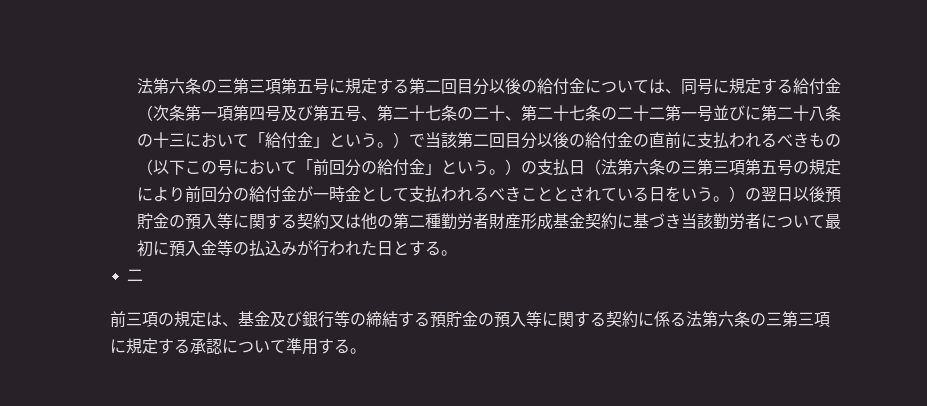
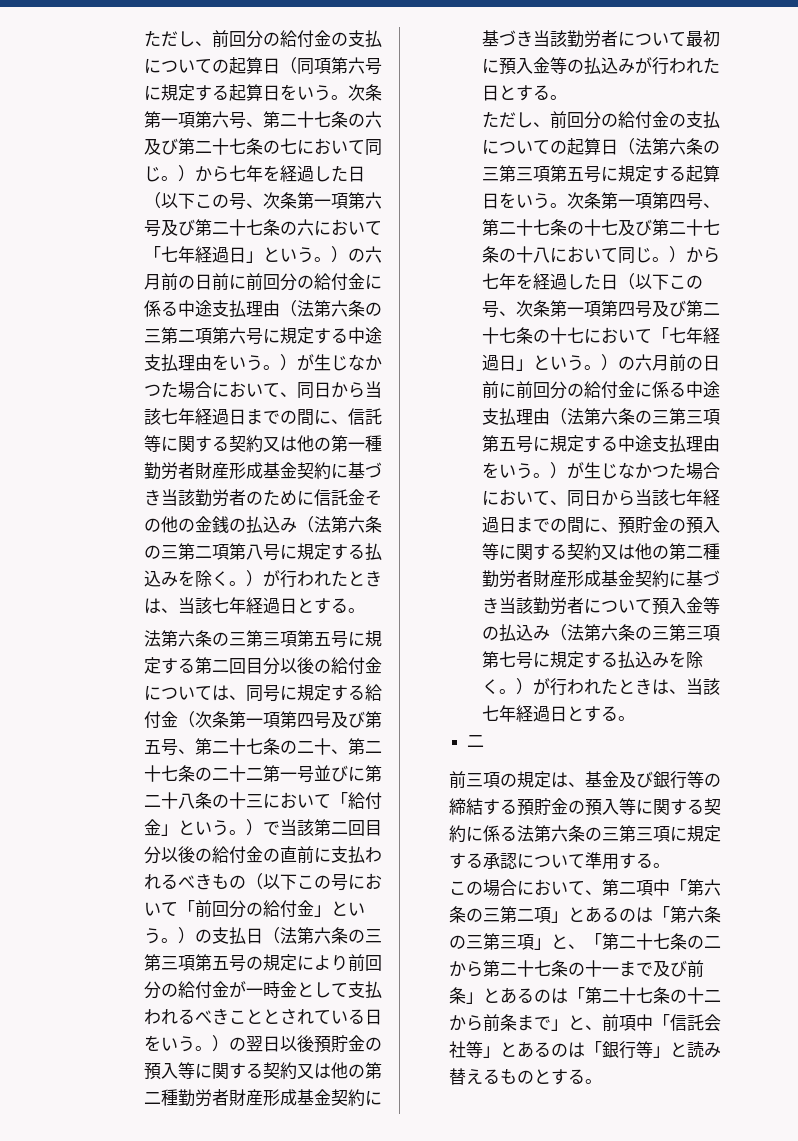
(136, 86) none -> [144,30,383,48] [144,57,383,75] [144,84,383,101] [144,111,383,129] [144,138,383,156] [144,165,366,182] [144,192,383,210] [144,219,383,237] [144,246,383,263] [144,273,383,291] [144,300,383,317] [144,327,383,345] [144,354,383,371] [144,381,383,399] [144,408,383,426] [144,435,383,453] [144,462,383,480] [144,489,383,507] [144,516,383,533] [144,543,383,561] [144,570,383,588] [144,597,366,614] ただし、前回分の給付金の支払についての起算日（同項第六号に規定する起算日をいう。次条第一項第六号、第二十七条の六及び第二十七条の七において同じ。）から七年を経過した日（以下この号、次条第一項第六号及び第二十七条の六において「七年経過日」という。）の六月前の日前に前回分の給付金に係る中途支払理由（法第六条の三第二項第六号に規定する中途支払理由をいう。）が生じなかつた場合において、同日から当該七年経過日までの間に、信託等に関する契約又は他の第一種勤労者財産形成基金契約に基づき当該勤労者のために信託金その他の金銭の払込み（法第六条の三第二項第八号に規定する払込みを除く。）が行われたときは、当該七年経過日とする。 //
(457, 253) none -> [482,111,721,129] [482,138,721,155] [482,165,721,183] [482,192,721,210] [482,219,721,236] [482,246,721,264] [482,273,704,290] [482,300,721,318] [482,327,721,344] [482,354,721,372] [482,381,721,399] [482,408,721,425] [482,435,721,453] [482,462,721,480] [482,489,721,507] [482,516,721,534] [482,543,721,561] [482,570,721,588] [482,597,721,615] [482,624,721,641] [482,651,704,669] [482,678,721,696] [482,705,636,722] // ただし、前回分の給付金の支払についての起算日（法第六条の三第三項第五号に規定する起算日をいう。次条第一項第四号、第二十七条の十七及び第二十七条の十八において同じ。）から七年を経過した日（以下この号、次条第一項第四号及び第二十七条の十七において「七年経過日」という。）の六月前の日前に前回分の給付金に係る中途支払理由（法第六条の三第三項第五号に規定する中途支払理由をいう。）が生じなかつた場合において、同日から当該七年経過日までの間に、預貯金の預入等に関する契約又は他の第二種勤労者財産形成基金契約に基づき当該勤労者について預入金等の払込み（法第六条の三第三項第七号に規定する払込みを除く。）が行われたときは、当該七年経過日とする。
(366, 351) none -> [448,879,721,897] [448,906,721,923] [448,933,721,950] [448,960,704,978] [448,987,721,1004] [448,1014,721,1032] [448,1041,721,1059] [448,1068,602,1085] // この場合において、第二項中「第六条の三第二項」とあるのは「第六条の三第三項」と、「第二十七条の二から第二十七条の十一まで及び前条」とあるのは「第二十七条の十二から前条まで」と、前項中「信託会社等」とあるのは「銀行等」と読み替えるものとする。

